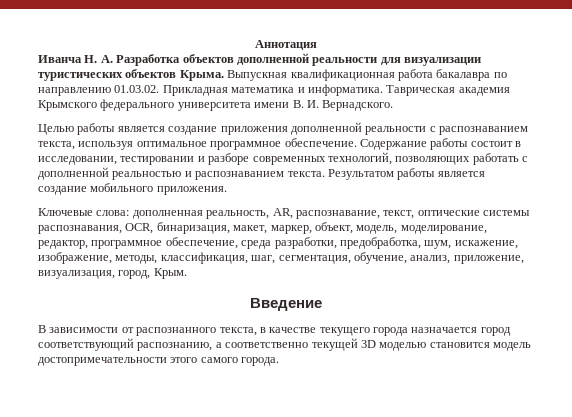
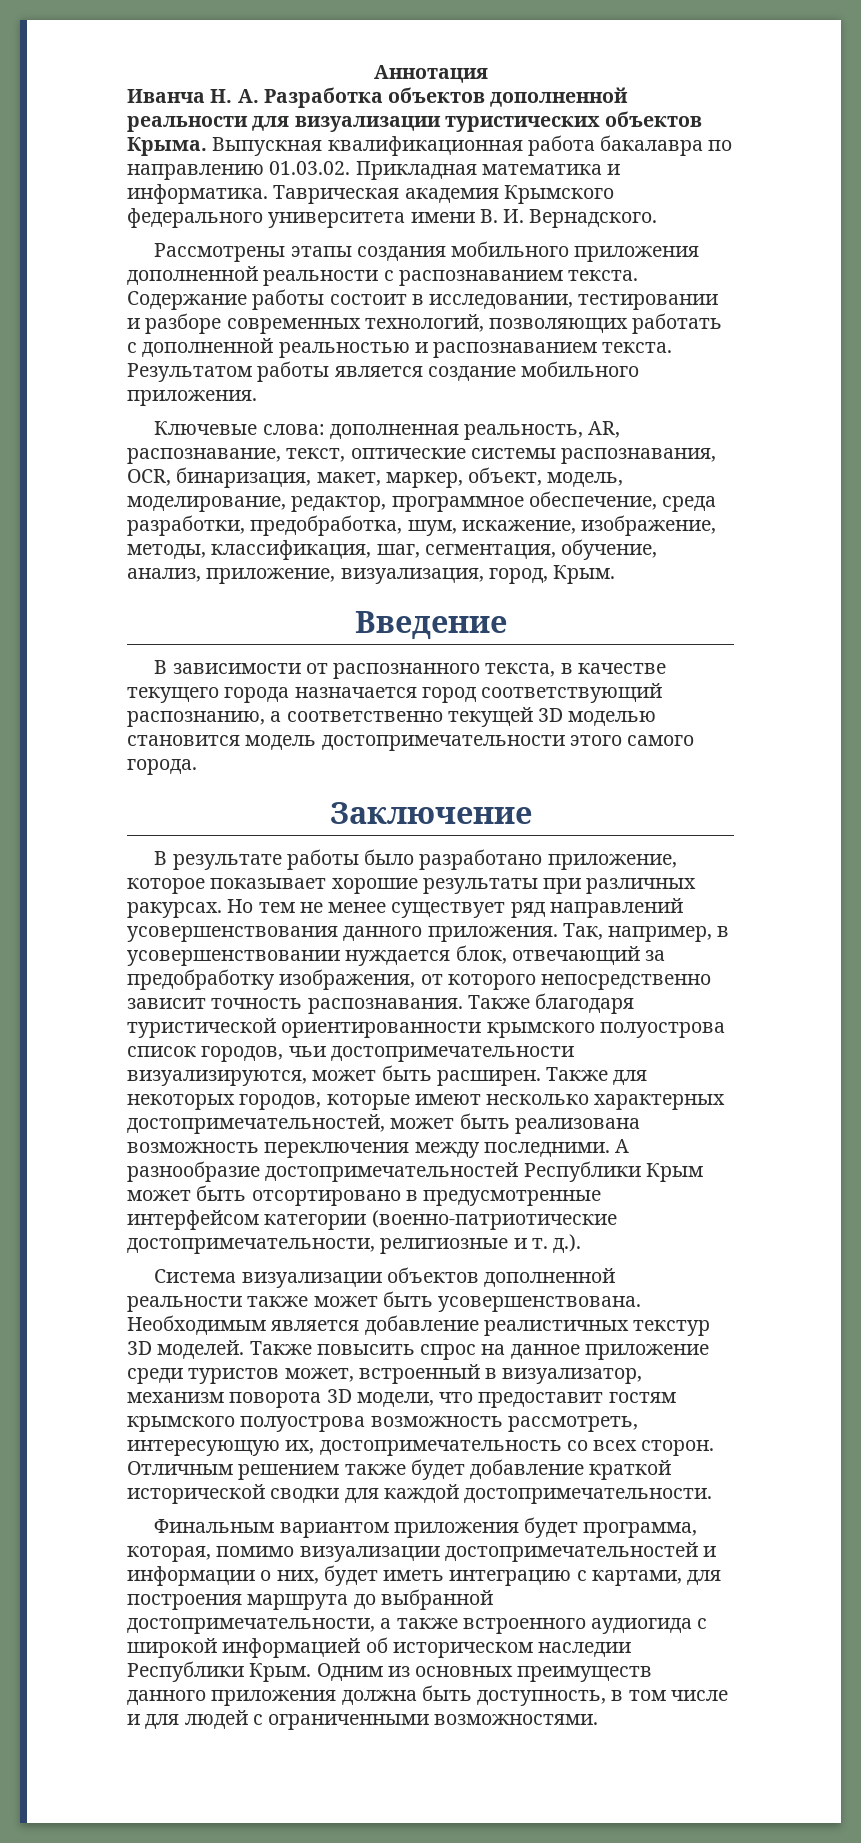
[38,123,218,135] Целью работы является создание -> [154,241,570,262] Рассмотрены этапы создания мобильного
[38,138,357,150] текста, используя оптимальное программное обеспечение. -> [568,270,639,281] текста.
(280, 361) none -> [329,802,532,824] [154,849,677,870] [127,878,697,894] [127,898,683,918] [127,923,730,942] [127,945,666,966] [127,969,712,990] [127,993,635,1014] [127,1018,725,1038] [127,1046,574,1062] [127,1065,648,1086] [127,1094,726,1110] [127,1113,640,1134] [127,1139,630,1158] [127,1161,703,1182] [127,1185,602,1206] [127,1210,617,1230] [127,1234,582,1254] [154,1267,616,1288] [127,1291,642,1312] [127,1315,711,1336] [127,1340,709,1360] [127,1364,643,1384] [127,1389,676,1408] [127,1416,638,1432] [127,1440,715,1456] [127,1459,672,1480] [127,1484,713,1504] [154,1517,698,1538] [127,1542,717,1562] [127,1565,722,1586] [127,1589,493,1610] [127,1618,708,1634] [127,1637,632,1658] [127,1661,653,1682] [127,1685,728,1706] [127,1710,599,1730] // Заключение // В результате работы было разработано приложение, которое показывает хорошие результаты при различных ракурсах. Но тем не менее существует ряд направлений усовершенствования данного приложения. Так, например, в усовершенствовании нуждается блок, отвечающий за предобработку изображения, от которого непосредственно зависит точность распознавания. Также благодаря туристической ориентированности крымского полуострова список городов, чьи достопримечательности визуализируются, может быть расширен. Также для некоторых городов, которые имеют несколько характерных достопримечательностей, может быть реализована возможность переключения между последними. А разнообразие достопримечательностей Республики Крым может быть отсортировано в предусмотренные интерфейсом категории (военно-патриотические достопримечательности, религиозные и т. д.). // Система визуализации объектов дополненной реальности также может быть усовершенствована. Необходимым является добавление реалистичных текстур 3D моделей. Также повысить спрос на данное приложение среди туристов может, встроенный в визуализатор, механизм поворота 3D модели, что предоставит гостям крымского полуострова возможность рассмотреть, интересующую их, достопримечательность со всех сторон. Отличным решением также будет добавление краткой исторической сводки для каждой достопримечательности. // Финальным вариантом приложения будет программа, которая, помимо визуализации достопримечательностей и информации о них, будет иметь интеграцию с картами, для построения маршрута до выбранной достопримечательности, а также встроенного аудиогида с широкой информацией об историческом наследии Республики Крым. Одним из основных преимуществ данного приложения должна быть доступность, в том числе и для людей с ограниченными возможностями.

